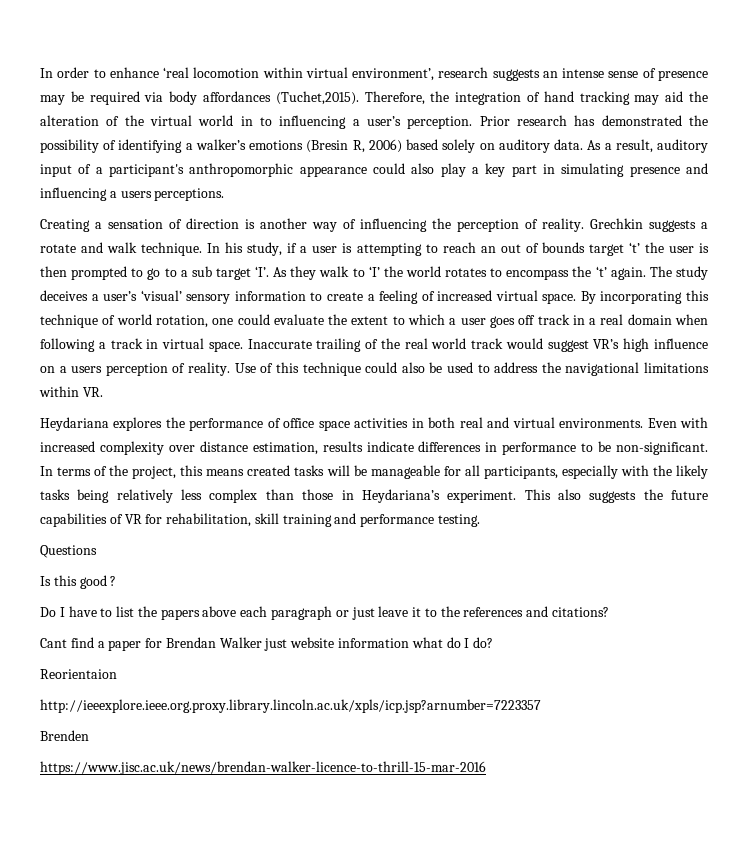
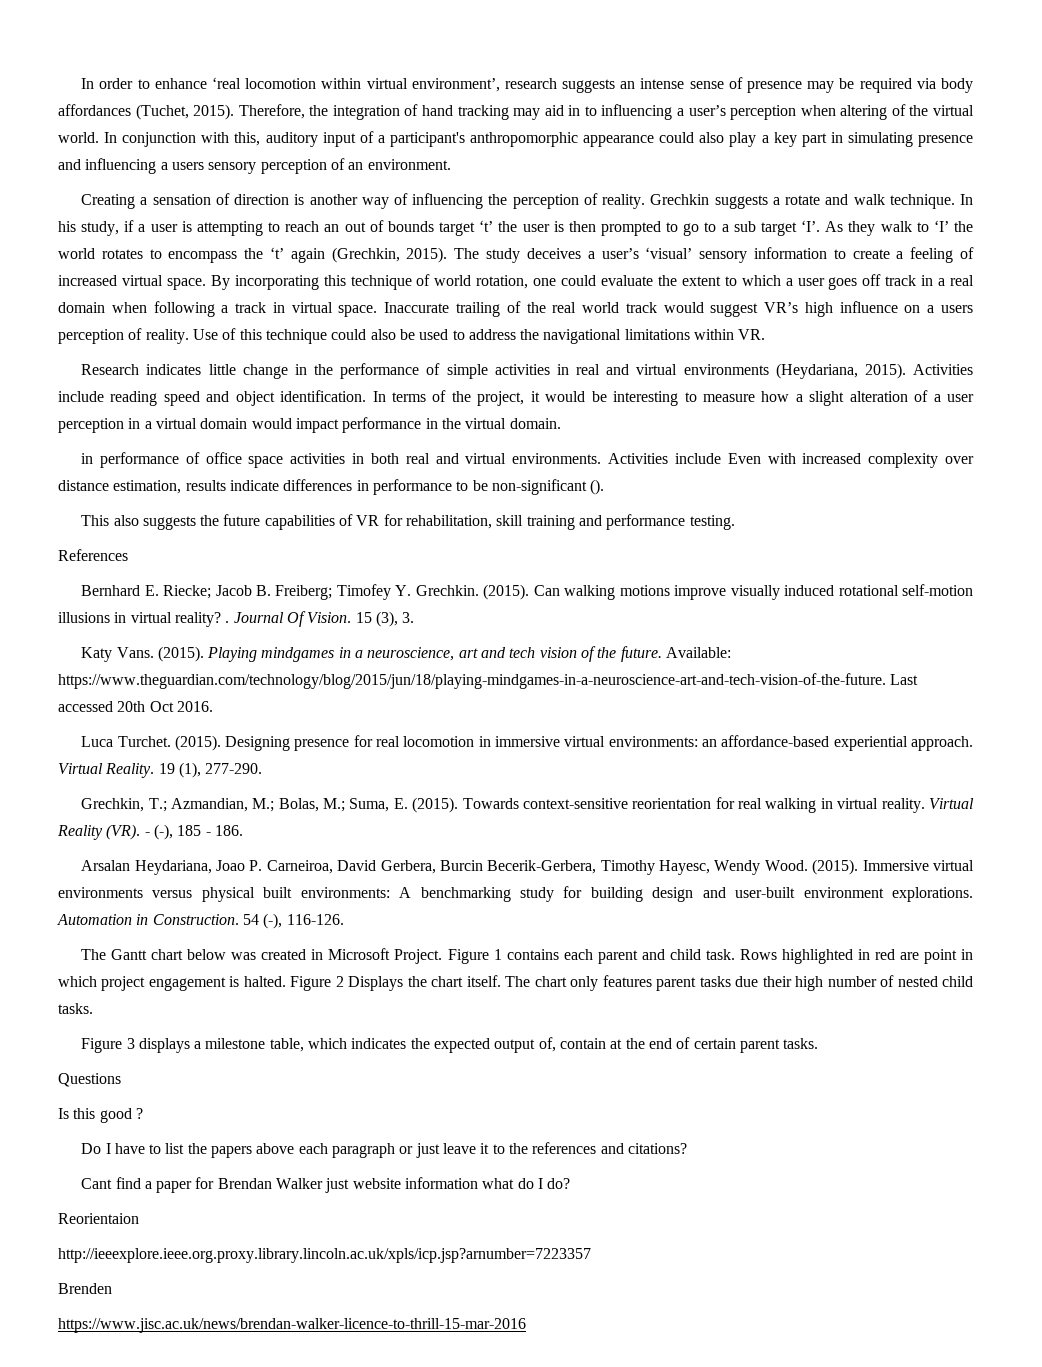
[275,91,359,105] (Tuchet,2015). -> [135,104,235,120] (Tuchet, 2015).
[688,91,708,102] [40,115,234,126] the alteration of the virtual world -> (564, 110) none
[407,115,709,129] [40,139,653,153] perception. Prior research has demonstrated the possibility of identifying a walker’s emotions (Bresin R, 2006) based solely on auditory data. As a result, -> [730,104,974,120] [58,132,261,147] perception when altering of the virtual world. In conjunction with this,
[154,188,225,201] perceptions. -> [208,158,451,174] sensory perception of an environment.
[610,267,646,280] again. -> [290,247,448,263] again (Grechkin, 2015).
[40,417,185,431] Heydariana explores the -> [81,363,974,379] [58,390,974,406] [58,417,561,433] [81,453,94,464] Research indicates little change in the performance of simple activities in real and virtual environments (Heydariana, 2015). Activities include reading speed and object identification. In terms of the project, it would be interesting to measure how a slight alteration of a user perception in a virtual domain would impact performance in the virtual domain. // in
(644, 423) none -> [608,453,721,464] Activities include
[615,442,708,455] [40,465,708,479] [40,489,517,503] non-significant. In terms of the project, this means created tasks will be manageable for all participants, especially with the likely tasks being relatively less complex than those in Heydariana’s experiment. -> [491,479,605,495] non-significant (). //
(481, 520) none -> [58,549,128,561] [81,584,974,600] [58,611,415,627] [81,646,731,662] [58,673,919,689] [58,701,213,712] [81,735,973,751] [58,762,263,778] [81,797,975,813] [57,824,243,840] [81,859,975,875] [58,886,974,902] [57,913,344,929] [81,948,974,964] [58,975,974,991] [58,1003,93,1014] [81,1037,819,1053] // References // Bernhard E. Riecke; Jacob B. Freiberg; Timofey Y. Grechkin. (2015). Can walking motions improve visually induced rotational self-motion illusions in virtual reality? . Journal Of Vision. 15 (3), 3. // Katy Vans. (2015). Playing mindgames in a neuroscience, art and tech vision of the future. Available: https://www.theguardian.com/technology/blog/2015/jun/18/playing-mindgames-in-a-neuroscience-art-and-tech-vision-of-the-future. Last accessed 20th Oct 2016. // Luca Turchet. (2015). Designing presence for real locomotion in immersive virtual environments: an affordance-based experiential approach. Virtual Reality. 19 (1), 277-290. // Grechkin, T.; Azmandian, M.; Bolas, M.; Suma, E. (2015). Towards context-sensitive reorientation for real walking in virtual reality. Virtual Reality (VR). - (-), 185 - 186. // Arsalan Heydariana, Joao P. Carneiroa, David Gerbera, Burcin Becerik-Gerbera, Timothy Hayesc, Wendy Wood. (2015). Immersive virtual environments versus physical built environments: A benchmarking study for building design and user-built environment explorations. Automation in Construction. 54 (-), 116-126. // The Gantt chart below was created in Microsoft Project. Figure 1 contains each parent and child task. Rows highlighted in red are point in which project engagement is halted. Figure 2 Displays the chart itself. The chart only features parent tasks due their high number of nested child tasks. // Figure 3 displays a milestone table, which indicates the expected output of, contain at the end of certain parent tasks.

